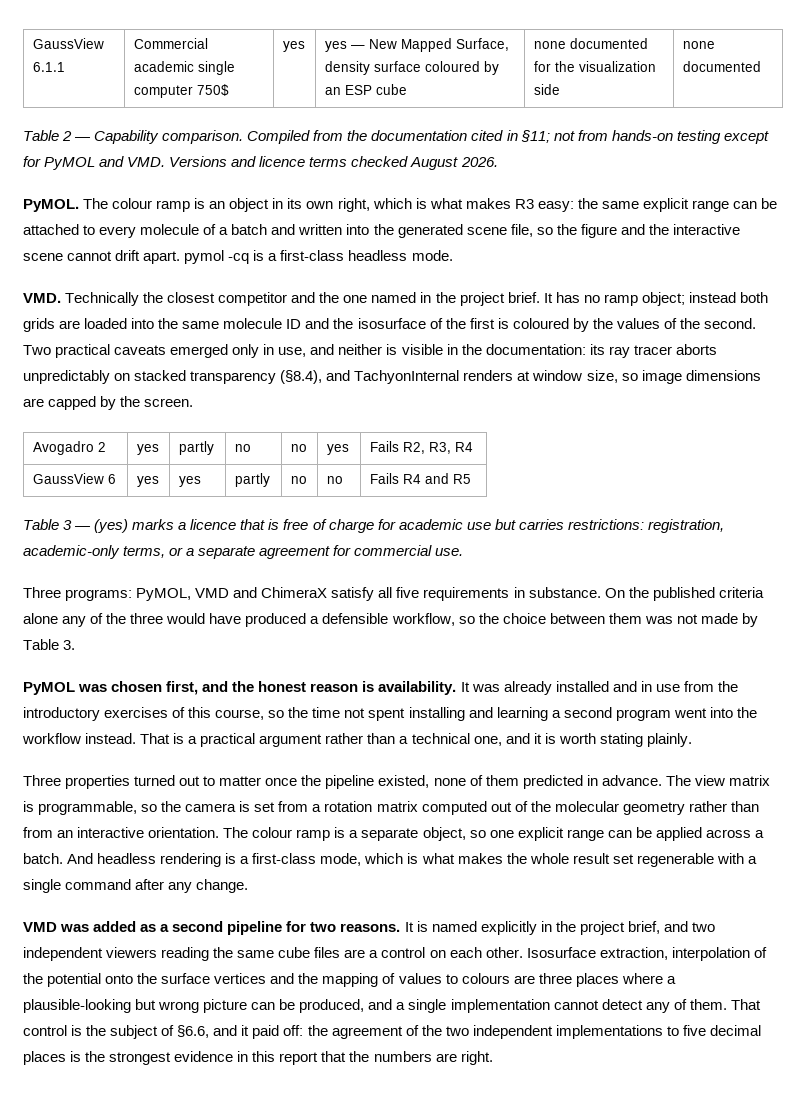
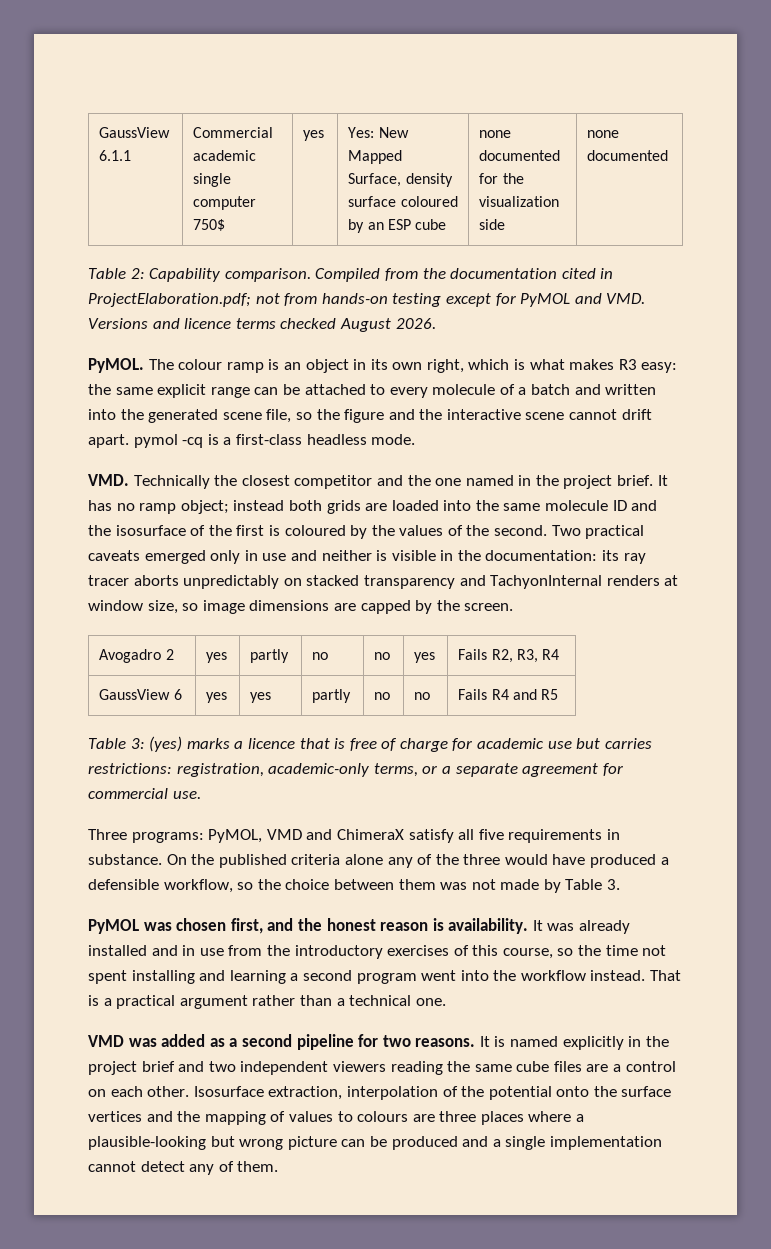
[324,41,365,52] yes — -> [348,127,375,138] Yes:
[62,131,92,141] 2 — -> [130,268,145,279] 2:
[520,130,550,143] §11; -> [88,293,251,307] ProjectElaboration.pdf;
[278,347,307,357] use, -> [262,553,287,561] use
[280,370,323,384] (§8.4), -> (455, 582) none
[63,520,92,530] 3 — -> [130,738,145,749] 3:
[473,733,692,747] [23,775,770,789] [23,801,759,815] [23,827,764,841] [23,853,757,867] [23,879,249,893] one, and it is worth stating plainly. // Three properties turned out to matter once the pipeline existed, none of them predicted in advance. The view matrix is programmable, so the camera is set from a rotation matrix computed out of the molecular geometry rather than from an interactive orientation. The colour ramp is a separate object, so one explicit range can be applied across a batch. And headless rendering is a first-class mode, which is what makes the whole result set regenerable with a single command after any change. -> [415,998,446,1006] one.
[627,921,660,934] brief, -> [141,1061,175,1072] brief
[299,999,365,1013] produced, -> [391,1136,458,1150] produced
[730,999,761,1010] [23,1025,761,1039] [23,1051,493,1065] That control is the subject of §6.6, and it paid off: the agreement of the two independent implementations to five decimal places is the strongest evidence in this report that the numbers are right. -> (279, 1166) none

